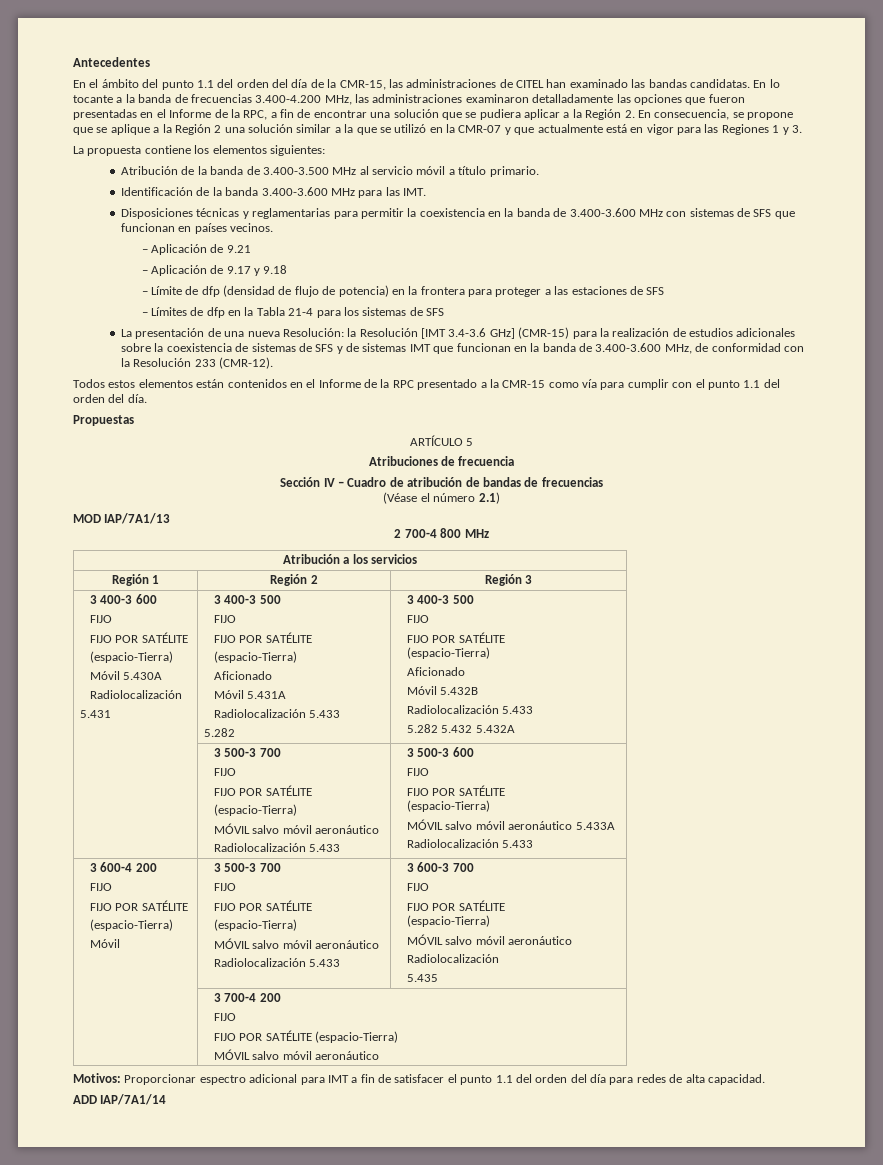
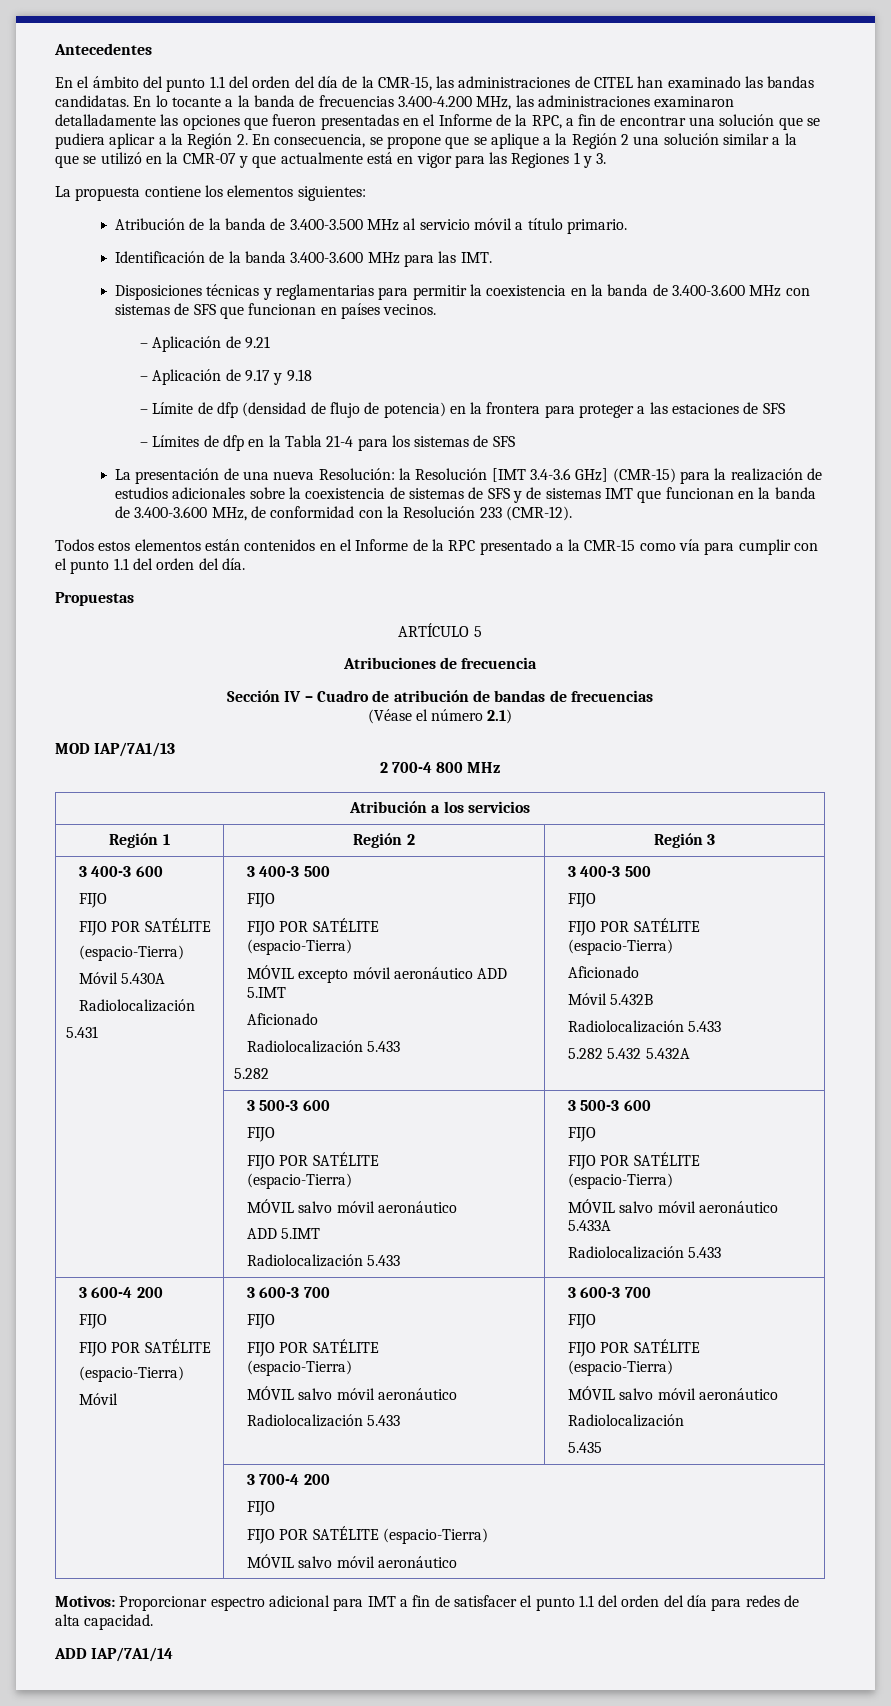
[214,671,273,680] [214,690,287,699] // Aficionado // Móvil 5.431A -> [247,965,508,983] [247,987,287,998] [247,1013,319,1025] // MÓVIL excepto móvil aeronáutico ADD 5.IMT // Aficionado
[259,748,281,757] [214,768,237,776] [214,785,312,796] [214,804,298,816] [214,823,380,834] 700 // FIJO // FIJO POR SATÉLITE // (espacio-Tierra) // MÓVIL salvo móvil aeronáutico -> [302,1100,330,1111] [247,1127,276,1142] [247,1152,379,1170] [247,1173,353,1189] [247,1199,457,1213] [247,1228,321,1239] 600 // FIJO // FIJO POR SATÉLITE // (espacio-Tierra) // MÓVIL salvo móvil aeronáutico // ADD 5.IMT
[224,863,257,872] 500-3 -> [259,1287,300,1298] 600-3

